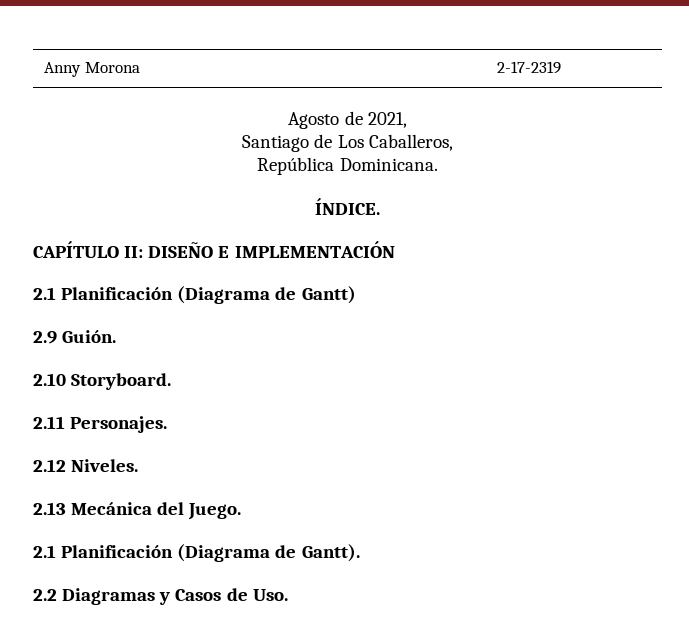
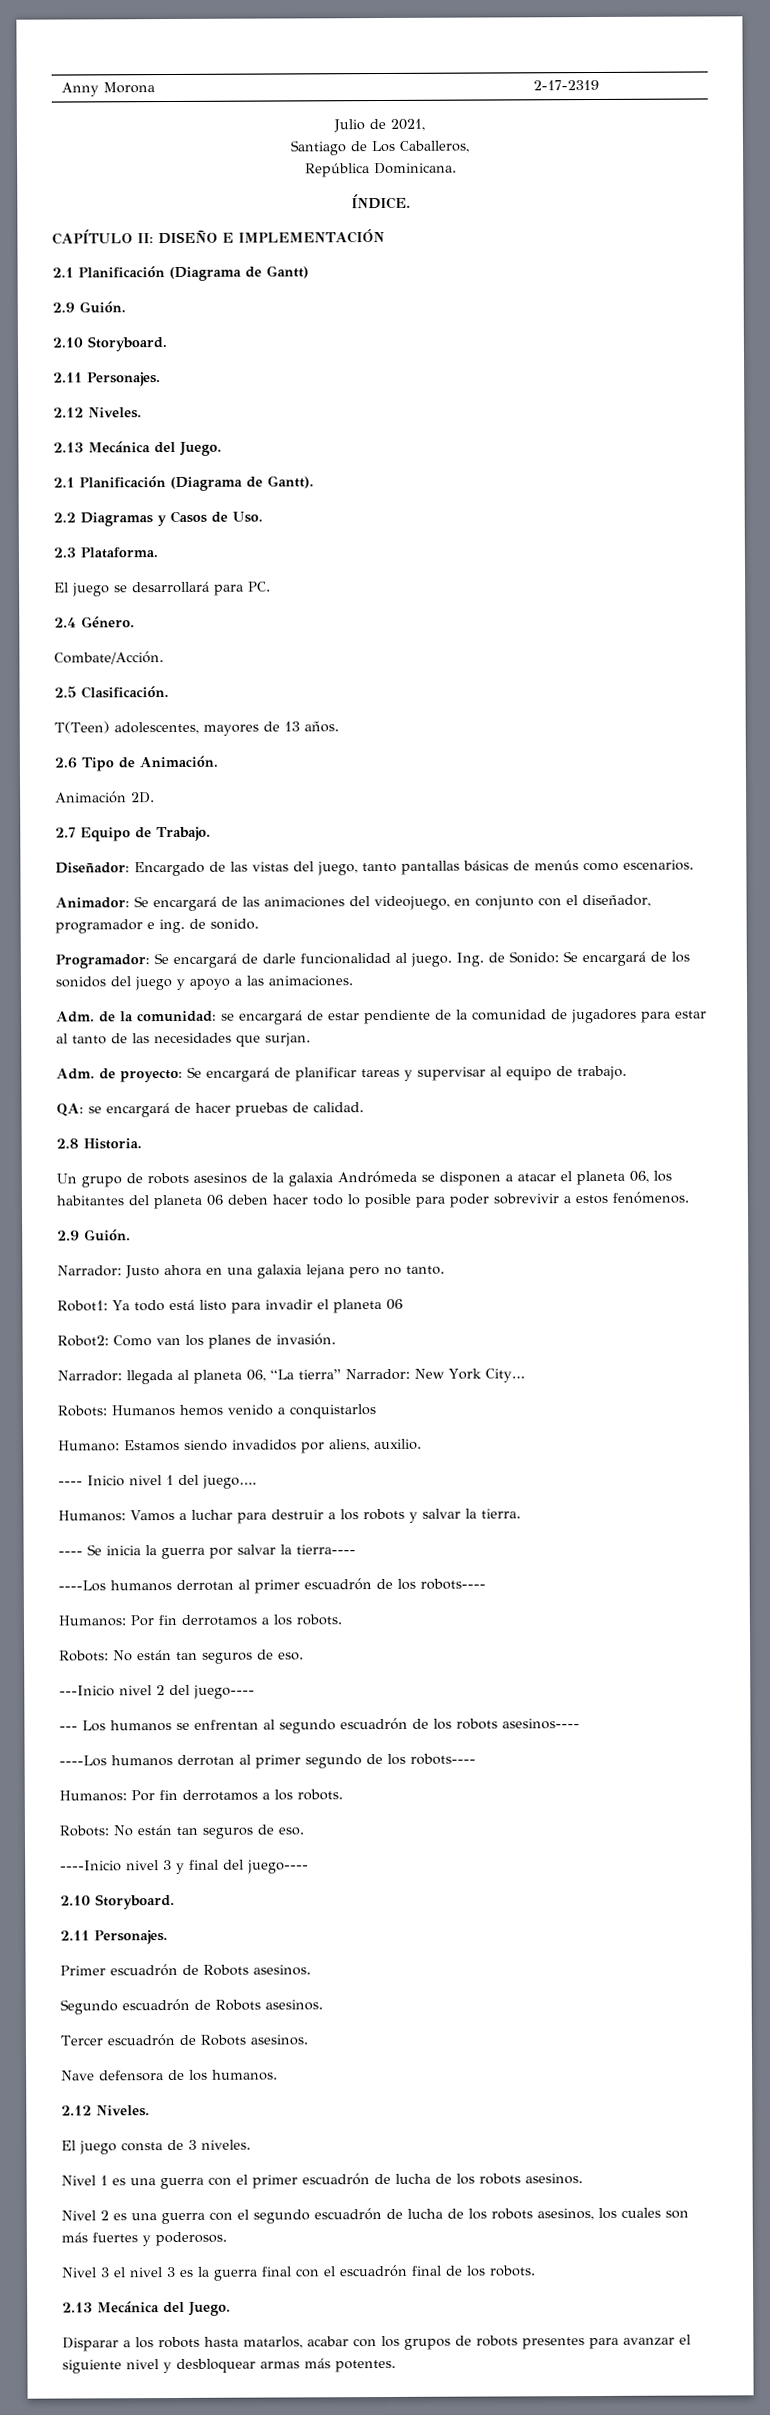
[288,112,340,129] Agosto -> [333,119,365,133] Julio
(288, 595) none -> [53,547,158,559] [54,581,271,597] [54,616,135,628] [54,651,164,665] [54,686,169,699] [54,721,339,736] [54,755,218,772] [55,791,155,804] [55,826,211,842] [55,859,694,877] [55,894,651,912] [55,918,259,934] [55,951,690,969] [55,975,353,991] [56,1008,707,1025] [56,1032,311,1047] [56,1065,627,1083] [56,1102,364,1118] [56,1138,142,1150] [56,1170,672,1188] [56,1191,689,1210] [57,1229,131,1242] [57,1264,445,1279] [57,1298,403,1314] [57,1333,336,1349] [57,1368,525,1385] [57,1404,376,1419] [58,1438,422,1454] [58,1474,257,1489] [58,1508,521,1524] [58,1544,356,1560] [58,1578,486,1594] [58,1614,342,1627] [59,1649,304,1664] [59,1684,255,1699] [59,1717,580,1734] [59,1753,476,1769] [59,1789,343,1802] [59,1824,304,1839] [60,1859,309,1874] [60,1894,175,1910] [60,1930,168,1945] [60,1963,311,1977] [60,1998,323,2015] [60,2033,308,2047] [61,2069,278,2082] [61,2105,150,2117] [61,2139,251,2155] [61,2173,583,2190] [61,2207,689,2225] [61,2231,227,2247] [61,2264,536,2281] [62,2301,231,2316] [62,2334,691,2352] [62,2358,396,2374] // 2.3 Plataforma. // El juego se desarrollará para PC. // 2.4 Género. // Combate/Acción. // 2.5 Clasificación. // T(Teen) adolescentes, mayores de 13 años. // 2.6 Tipo de Animación. // Animación 2D. // 2.7 Equipo de Trabajo. // Diseñador: Encargado de las vistas del juego, tanto pantallas básicas de menús como escenarios. // Animador: Se encargará de las animaciones del videojuego, en conjunto con el diseñador, programador e ing. de sonido. // Programador: Se encargará de darle funcionalidad al juego. Ing. de Sonido: Se encargará de los sonidos del juego y apoyo a las animaciones. // Adm. de la comunidad: se encargará de estar pendiente de la comunidad de jugadores para estar al tanto de las necesidades que surjan. // Adm. de proyecto: Se encargará de planificar tareas y supervisar al equipo de trabajo. // QA: se encargará de hacer pruebas de calidad. // 2.8 Historia. // Un grupo de robots asesinos de la galaxia Andrómeda se disponen a atacar el planeta 06, los habitantes del planeta 06 deben hacer todo lo posible para poder sobrevivir a estos fenómenos. // 2.9 Guión. // Narrador: Justo ahora en una galaxia lejana pero no tanto. // Robot1: Ya todo está listo para invadir el planeta 06 // Robot2: Como van los planes de invasión. // Narrador: llegada al planeta 06, “La tierra” Narrador: New York City… // Robots: Humanos hemos venido a conquistarlos // Humano: Estamos siendo invadidos por aliens, auxilio. // ---- Inicio nivel 1 del juego…. // Humanos: Vamos a luchar para destruir a los robots y salvar la tierra. // ---- Se inicia la guerra por salvar la tierra---- // ----Los humanos derrotan al primer escuadrón de los robots---- // Humanos: Por fin derrotamos a los robots. // Robots: No están tan seguros de eso. // ---Inicio nivel 2 del juego---- // --- Los humanos se enfrentan al segundo escuadrón de los robots asesinos---- // ----Los humanos derrotan al primer segundo de los robots---- // Humanos: Por fin derrotamos a los robots. // Robots: No están tan seguros de eso. // ----Inicio nivel 3 y final del juego---- // 2.10 Storyboard. // 2.11 Personajes. // Primer escuadrón de Robots asesinos. // Segundo escuadrón de Robots asesinos. // Tercer escuadrón de Robots asesinos. // Nave defensora de los humanos. // 2.12 Niveles. // El juego consta de 3 niveles. // Nivel 1 es una guerra con el primer escuadrón de lucha de los robots asesinos. // Nivel 2 es una guerra con el segundo escuadrón de lucha de los robots asesinos, los cuales son más fuertes y poderosos. // Nivel 3 el nivel 3 es la guerra final con el escuadrón final de los robots. // 2.13 Mecánica del Juego. // Disparar a los robots hasta matarlos, acabar con los grupos de robots presentes para avanzar el siguiente nivel y desbloquear armas más potentes.

